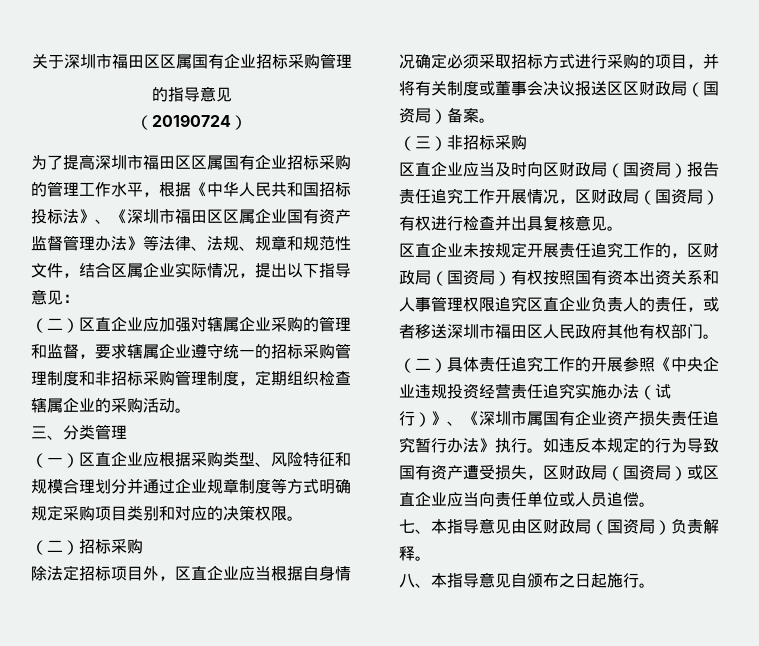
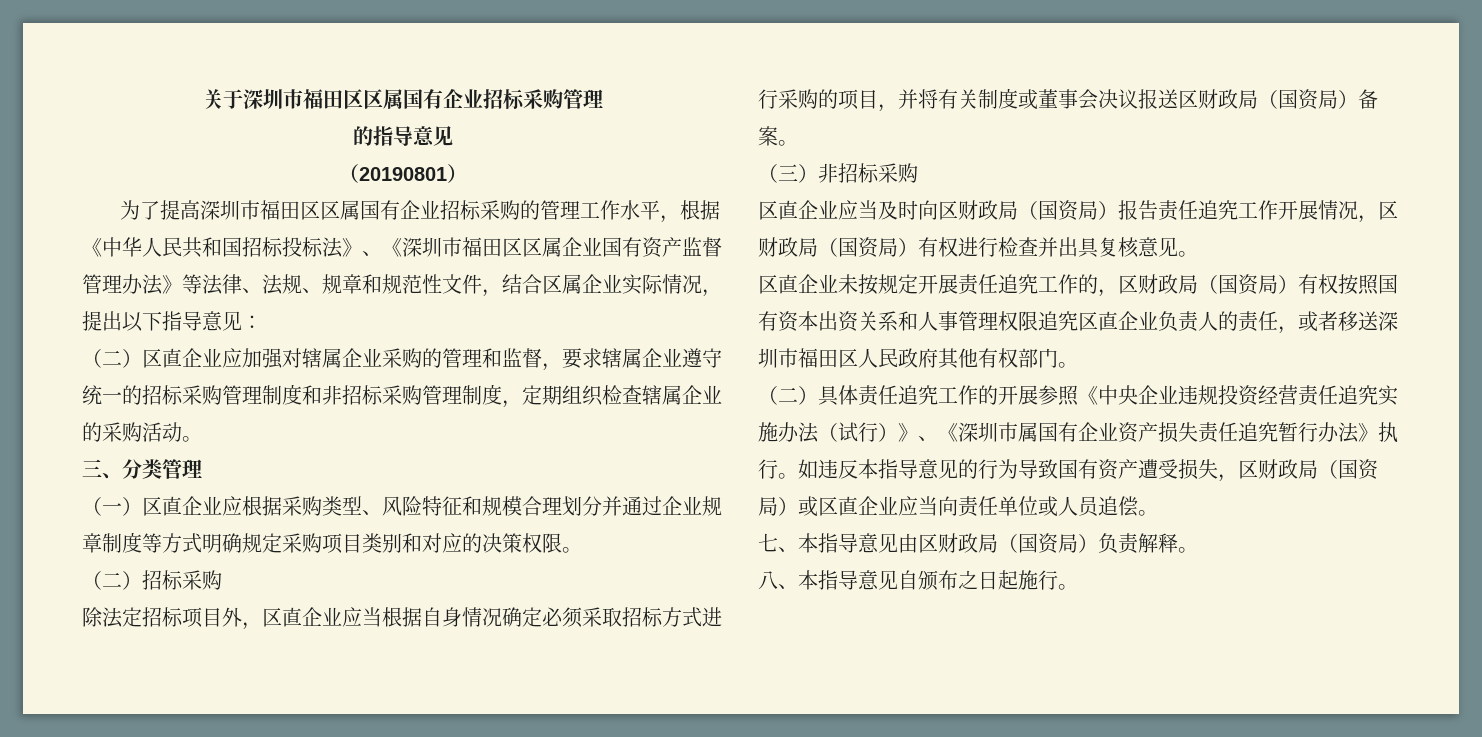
[152,114,231,127] 20190724 -> [359,167,447,181] 20190801
[623,81,639,95] 区 -> (1198, 99) none
[607,437,639,453] 规定 -> [878,459,958,479] 指导意见

